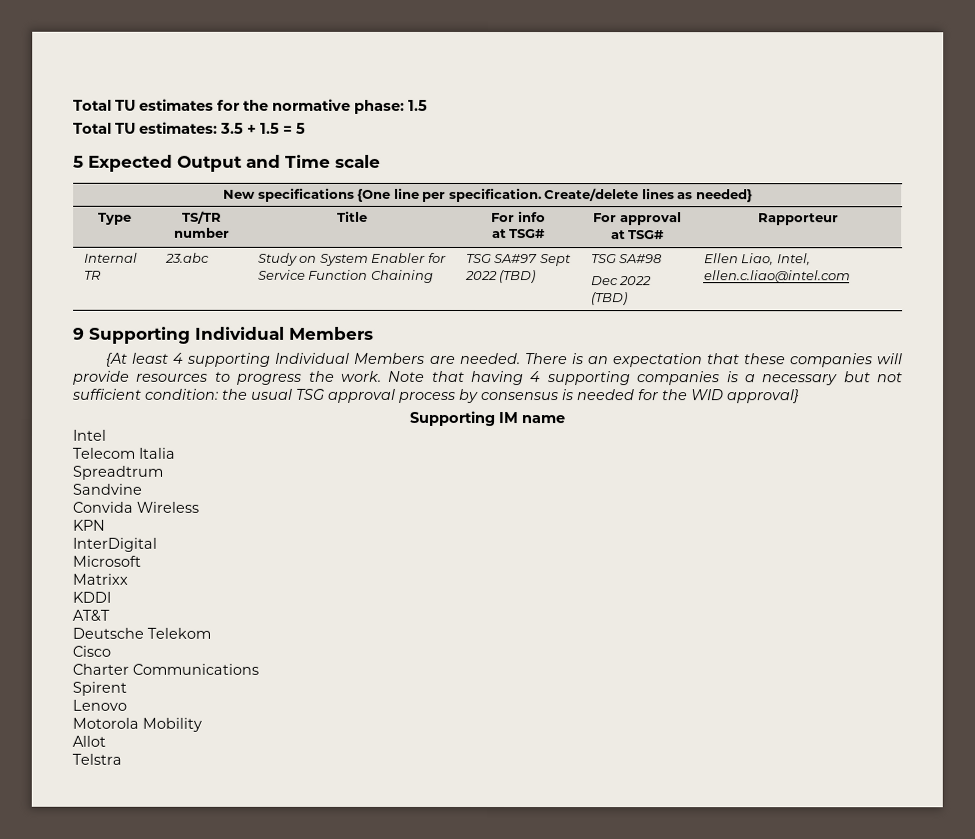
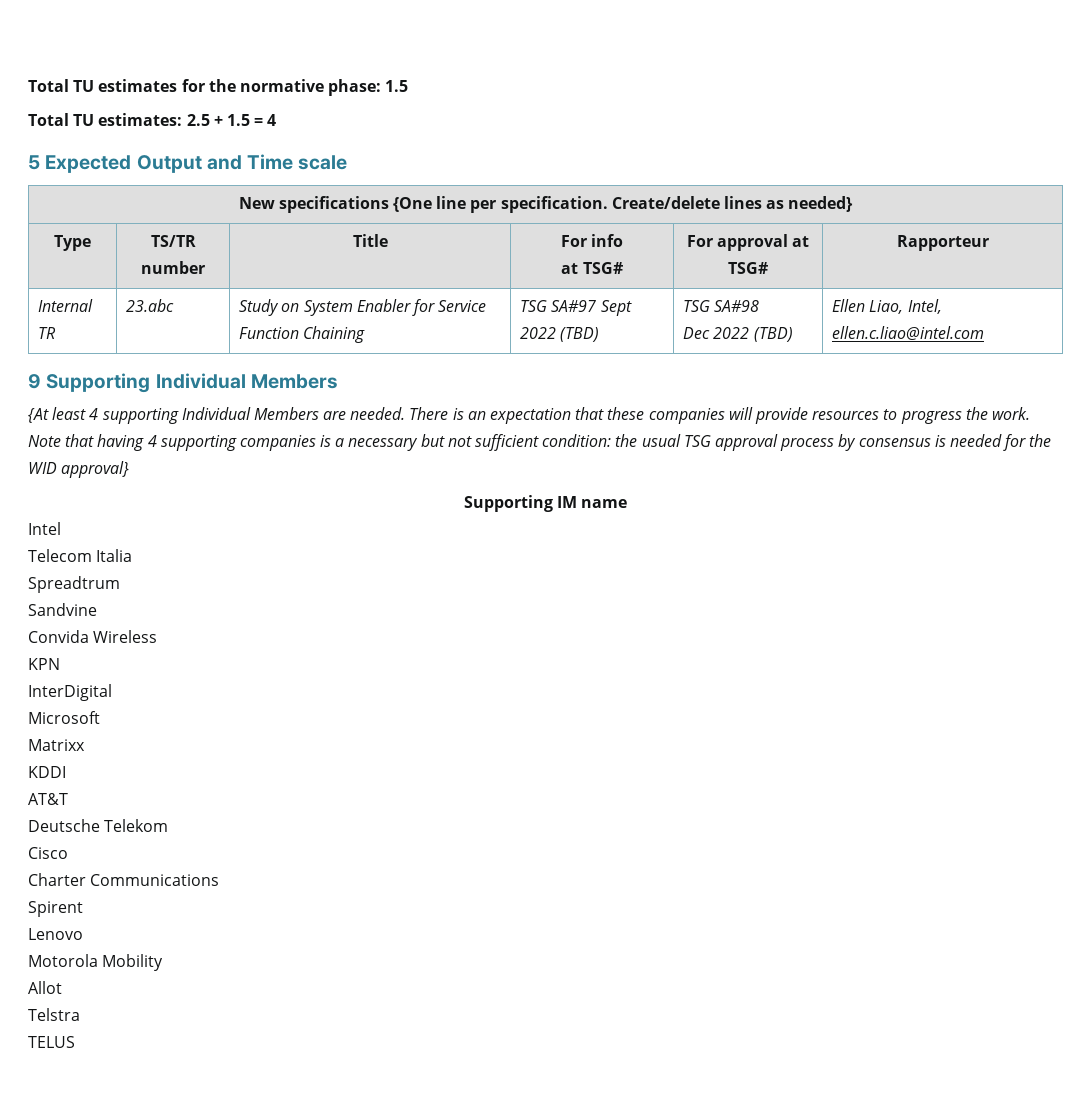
[220,122,244,134] 3.5 -> [186,114,210,126] 2.5
[296,122,306,134] 5 -> [267,114,277,126] 4
(122, 759) none -> [28,1036,75,1048] // TELUS

